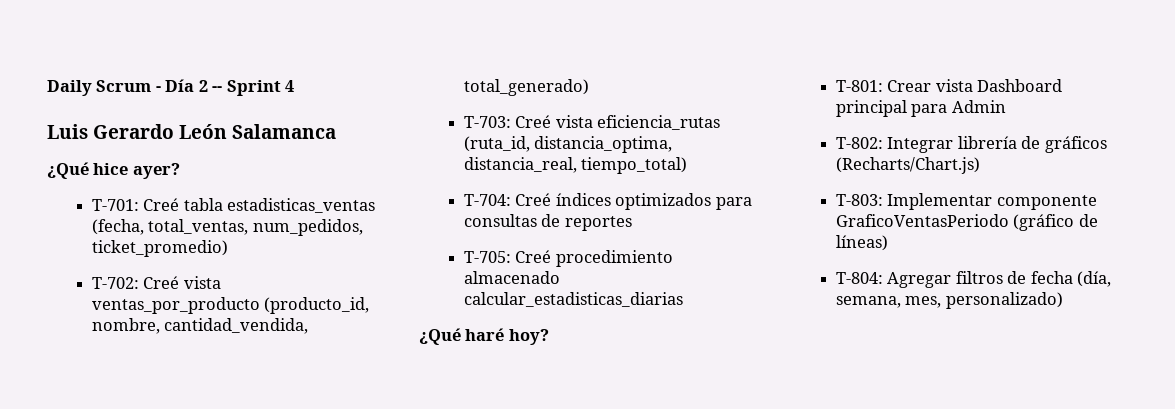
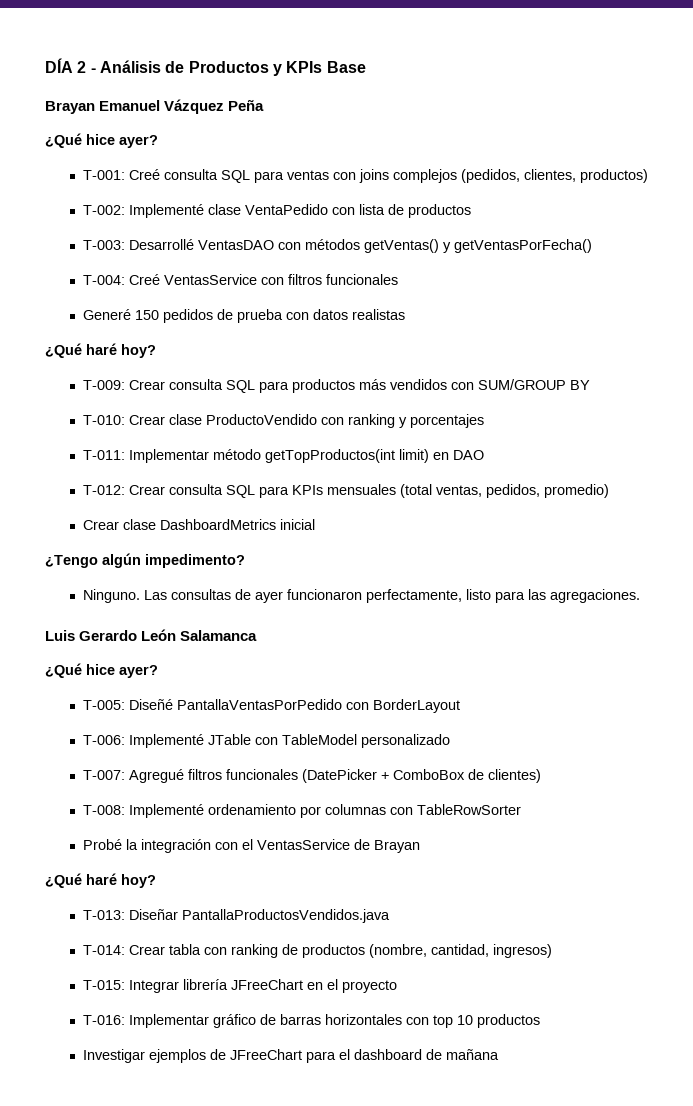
[47,79,295,96] Daily Scrum - Día 2 -- Sprint 4 -> [45,58,366,76] [45,99,265,114] [45,133,158,148] [82,169,648,183] [82,204,471,218] [82,239,592,253] [82,274,398,285] [82,309,405,323] [45,343,156,358] [82,379,590,393] [82,414,484,428] [82,449,484,463] [82,484,609,498] [82,519,315,530] [45,553,245,568] [82,589,640,603] DÍA 2 - Análisis de Productos y KPIs Base // Brayan Emanuel Vázquez Peña // ¿Qué hice ayer? // T-001: Creé consulta SQL para ventas con joins complejos (pedidos, clientes, productos) // T-002: Implementé clase VentaPedido con lista de productos // T-003: Desarrollé VentasDAO con métodos getVentas() y getVentasPorFecha() // T-004: Creé VentasService con filtros funcionales // Generé 150 pedidos de prueba con datos realistas // ¿Qué haré hoy? // T-009: Crear consulta SQL para productos más vendidos con SUM/GROUP BY // T-010: Crear clase ProductoVendido con ranking y porcentajes // T-011: Implementar método getTopProductos(int limit) en DAO // T-012: Crear consulta SQL para KPIs mensuales (total ventas, pedidos, promedio) // Crear clase DashboardMetrics inicial // ¿Tengo algún impedimento? // Ninguno. Las consultas de ayer funcionaron perfectamente, listo para las agregaciones.
[91,198,376,213] [91,219,363,236] [91,240,228,257] [91,276,221,289] [91,297,370,314] [91,318,309,334] [463,79,589,96] [463,115,721,130] [463,136,673,153] [463,157,688,174] [463,193,752,210] [463,214,632,231] [463,250,673,267] [463,271,560,284] [463,292,683,307] [419,328,549,345] [835,79,1063,92] [835,100,1006,117] [835,136,1107,153] [835,157,980,174] [835,193,1097,210] [835,214,1098,231] [835,235,888,251] [835,271,1111,288] [835,292,1063,309] T-701: Creé tabla estadisticas_ventas (fecha, total_ventas, num_pedidos, ticket_promedio) // T-702: Creé vista ventas_por_producto (producto_id, nombre, cantidad_vendida, total_generado) // T-703: Creé vista eficiencia_rutas (ruta_id, distancia_optima, distancia_real, tiempo_total) // T-704: Creé índices optimizados para consultas de reportes // T-705: Creé procedimiento almacenado calcular_estadisticas_diarias // ¿Qué haré hoy? // T-801: Crear vista Dashboard principal para Admin // T-802: Integrar librería de gráficos (Recharts/Chart.js) // T-803: Implementar componente GraficoVentasPeriodo (gráfico de líneas) // T-804: Agregar filtros de fecha (día, semana, mes, personalizado) -> [82,699,460,713] [82,734,450,748] [82,769,541,783] [82,804,521,818] [82,839,420,853] [45,873,156,888] [82,909,390,923] [82,944,552,958] [82,979,397,993] [82,1014,540,1028] [82,1049,499,1063] T-005: Diseñé PantallaVentasPorPedido con BorderLayout // T-006: Implementé JTable con TableModel personalizado // T-007: Agregué filtros funcionales (DatePicker + ComboBox de clientes) // T-008: Implementé ordenamiento por columnas con TableRowSorter // Probé la integración con el VentasService de Brayan // ¿Qué haré hoy? // T-013: Diseñar PantallaProductosVendidos.java // T-014: Crear tabla con ranking de productos (nombre, cantidad, ingresos) // T-015: Integrar librería JFreeChart en el proyecto // T-016: Implementar gráfico de barras horizontales con top 10 productos // Investigar ejemplos de JFreeChart para el dashboard de mañana

